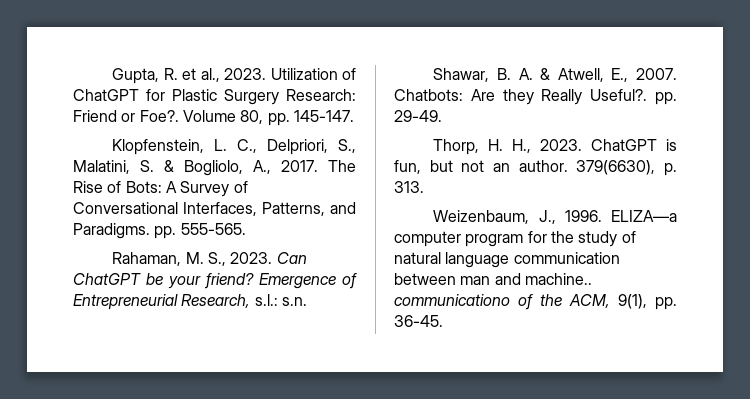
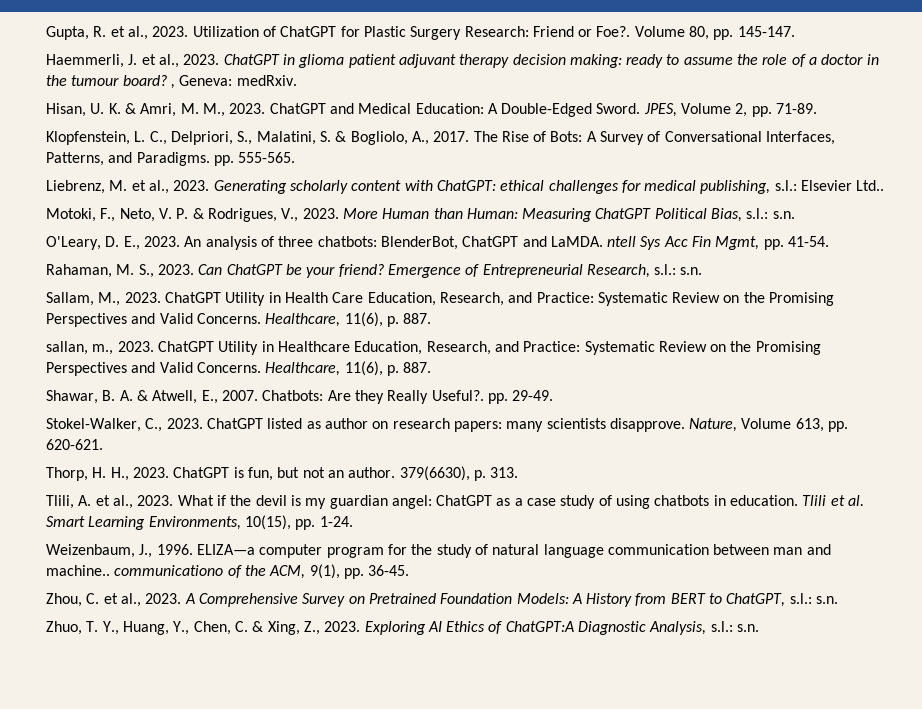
(354, 116) none -> [46,54,879,68] [46,75,297,89] [46,103,818,117] // Haemmerli, J. et al., 2023. ChatGPT in glioma patient adjuvant therapy decision making: ready to assume the role of a doctor in the tumour board? , Geneva: medRxiv. // Hisan, U. K. & Amri, M. M., 2023. ChatGPT and Medical Education: A Double-Edged Sword. JPES, Volume 2, pp. 71-89.
(246, 229) none -> [46,180,885,194] [46,208,795,222] [46,236,830,250] // Liebrenz, M. et al., 2023. Generating scholarly content with ChatGPT: ethical challenges for medical publishing, s.l.: Elsevier Ltd.. // Motoki, F., Neto, V. P. & Rodrigues, V., 2023. More Human than Human: Measuring ChatGPT Political Bias, s.l.: s.n. // O'Leary, D. E., 2023. An analysis of three chatbots: BlenderBot, ChatGPT and LaMDA. ntell Sys Acc Fin Mgmt, pp. 41-54.
(307, 301) none -> [46,292,835,306] [46,312,432,327] [46,341,821,355] [46,361,432,376] // Sallam, M., 2023. ChatGPT Utility in Health Care Education, Research, and Practice: Systematic Review on the Promising Perspectives and Valid Concerns. Healthcare, 11(6), p. 887. // sallan, m., 2023. ChatGPT Utility in Healthcare Education, Research, and Practice: Systematic Review on the Promising Perspectives and Valid Concerns. Healthcare, 11(6), p. 887.
(442, 116) none -> [46,418,849,432] [46,439,103,450] // Stokel-Walker, C., 2023. ChatGPT listed as author on research papers: many scientists disapprove. Nature, Volume 613, pp. 620-621.
(424, 187) none -> [46,495,865,509] [46,515,353,530] // Tlili, A. et al., 2023. What if the devil is my guardian angel: ChatGPT as a case study of using chatbots in education. Tlili et al. Smart Learning Environments, 10(15), pp. 1-24.
(443, 321) none -> [46,593,839,607] [46,621,760,635] // Zhou, C. et al., 2023. A Comprehensive Survey on Pretrained Foundation Models: A History from BERT to ChatGPT, s.l.: s.n. // Zhuo, T. Y., Huang, Y., Chen, C. & Xing, Z., 2023. Exploring AI Ethics of ChatGPT:A Diagnostic Analysis, s.l.: s.n.

